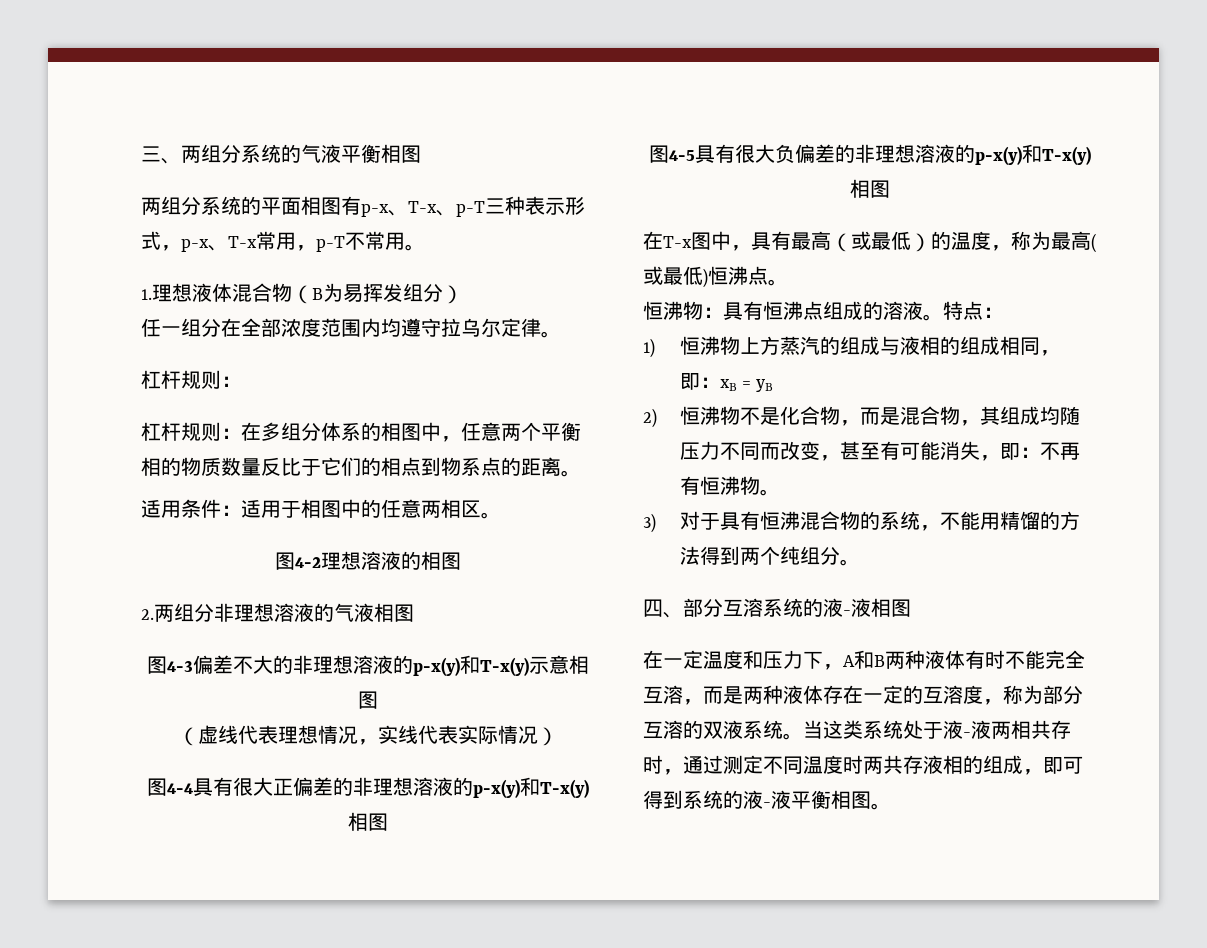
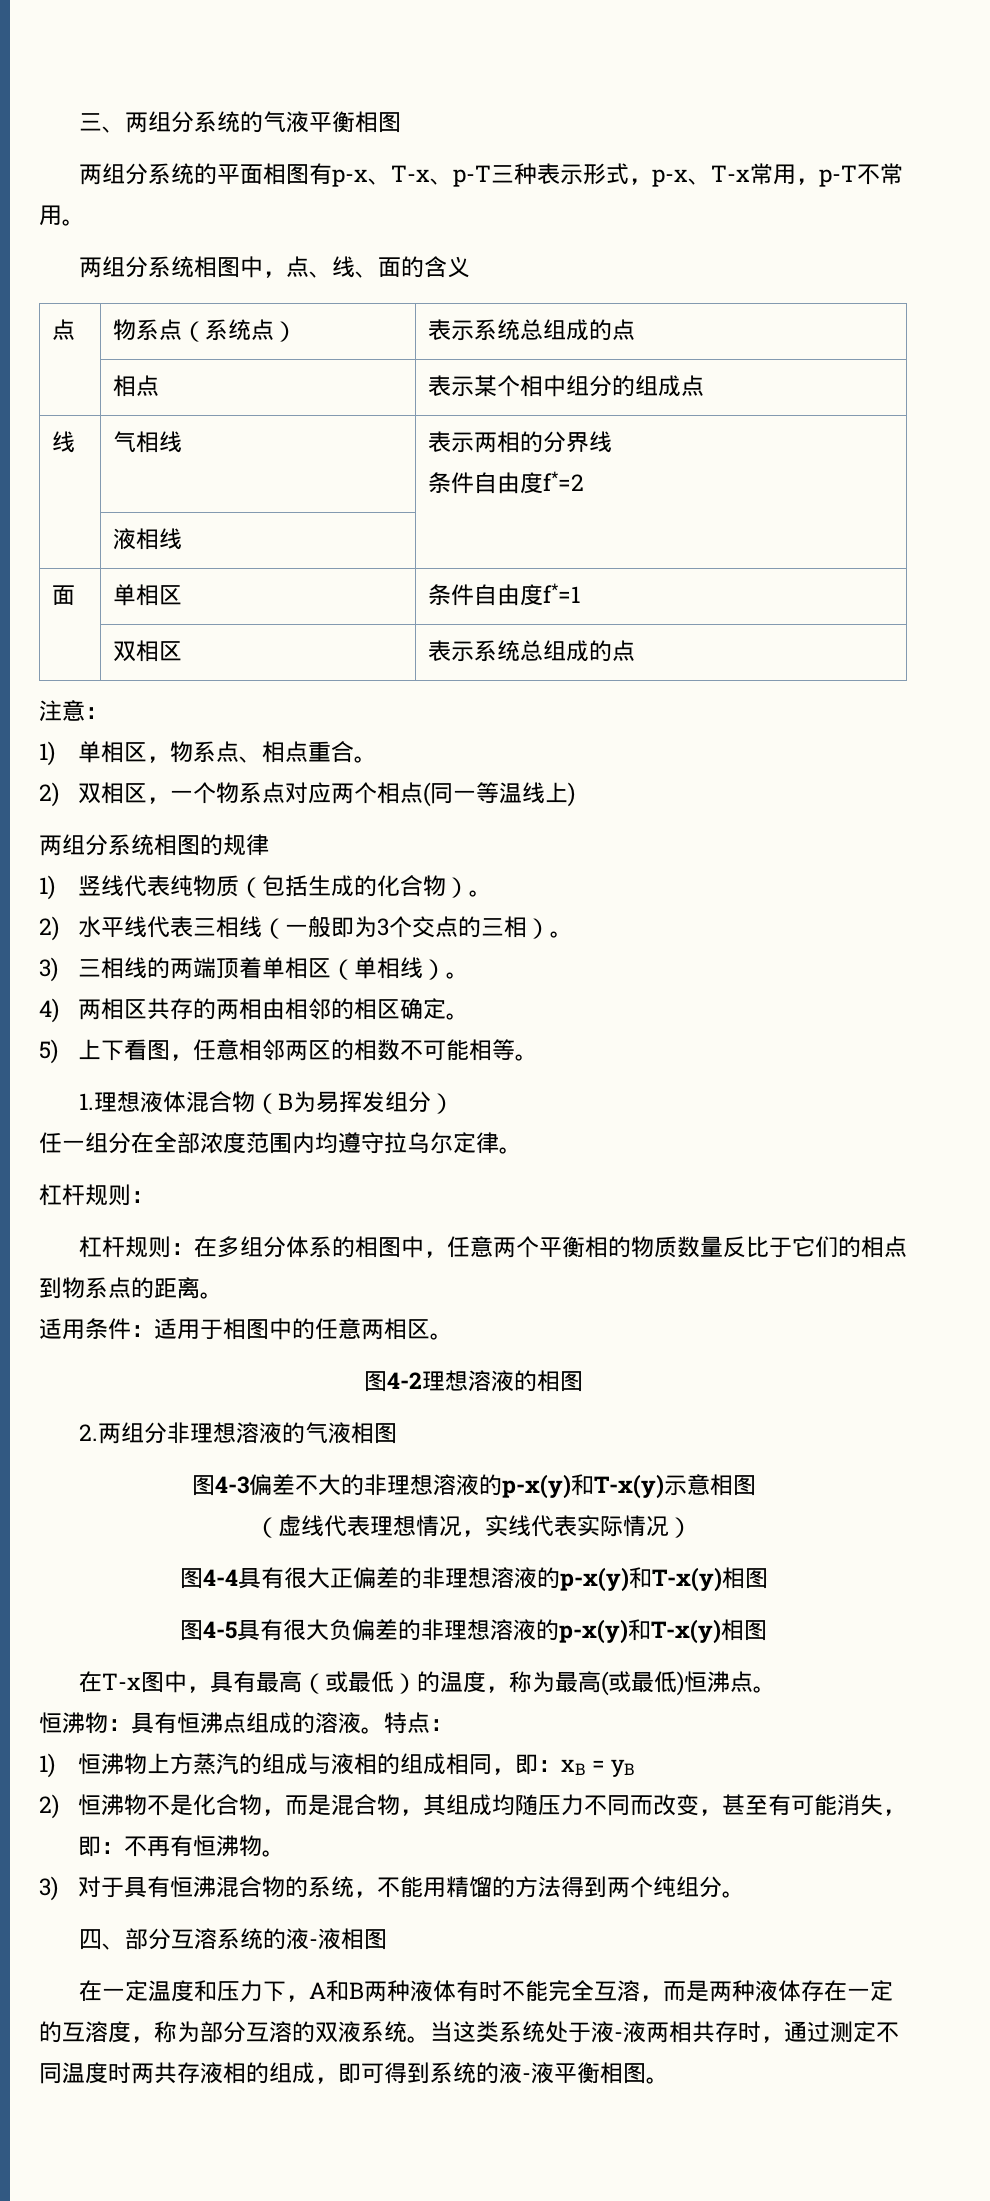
(425, 247) none -> [79,256,471,278] [51,319,75,340] [112,319,297,342] [427,319,635,341] [112,375,159,397] [427,375,704,397] [51,431,75,453] [112,431,182,453] [427,431,612,453] [427,471,584,494] [112,528,182,550] [51,585,75,605] [112,584,182,606] [427,583,580,606] [112,640,182,662] [427,640,635,662] [39,700,108,722] [39,741,378,766] [39,782,576,807] [39,834,269,856] [39,875,493,900] [39,916,574,941] [39,957,470,982] [39,998,470,1023] [39,1039,539,1064] // 两组分系统相图中，点、线、面的含义 // 点 | 物系点（系统点） | 表示系统总组成的点 // | 相点 | 表示某个相中组分的组成点 // 线 | 气相线 | 表示两相的分界线 // 条件自由度f*=2 // | 液相线 | // 面 | 单相区 | 条件自由度f*=1 // | 双相区 | 表示系统总组成的点 // 注意： // 1)单相区，物系点、相点重合。 // 2)双相区，一个物系点对应两个相点(同一等温线上) // 两组分系统相图的规律 // 1)竖线代表纯物质（包括生成的化合物）。 // 2)水平线代表三相线（一般即为3个交点的三相）。 // 3)三相线的两端顶着单相区（单相线）。 // 4)两相区共存的两相由相邻的相区确定。 // 5)上下看图，任意相邻两区的相数不可能相等。

